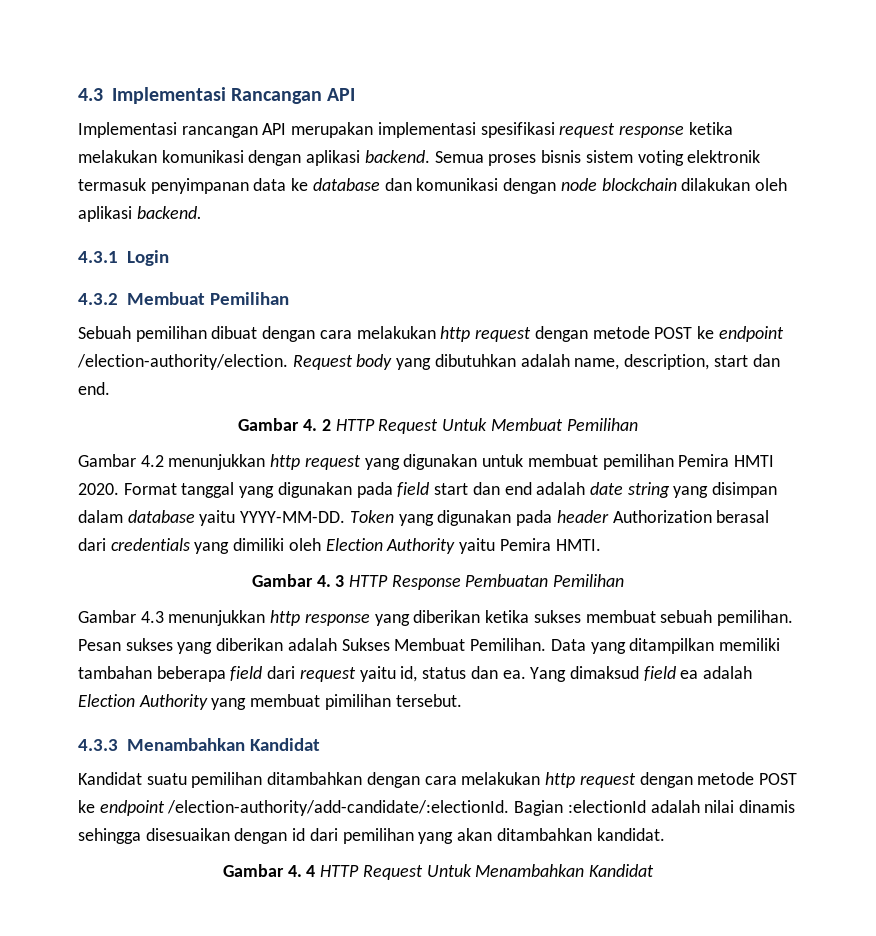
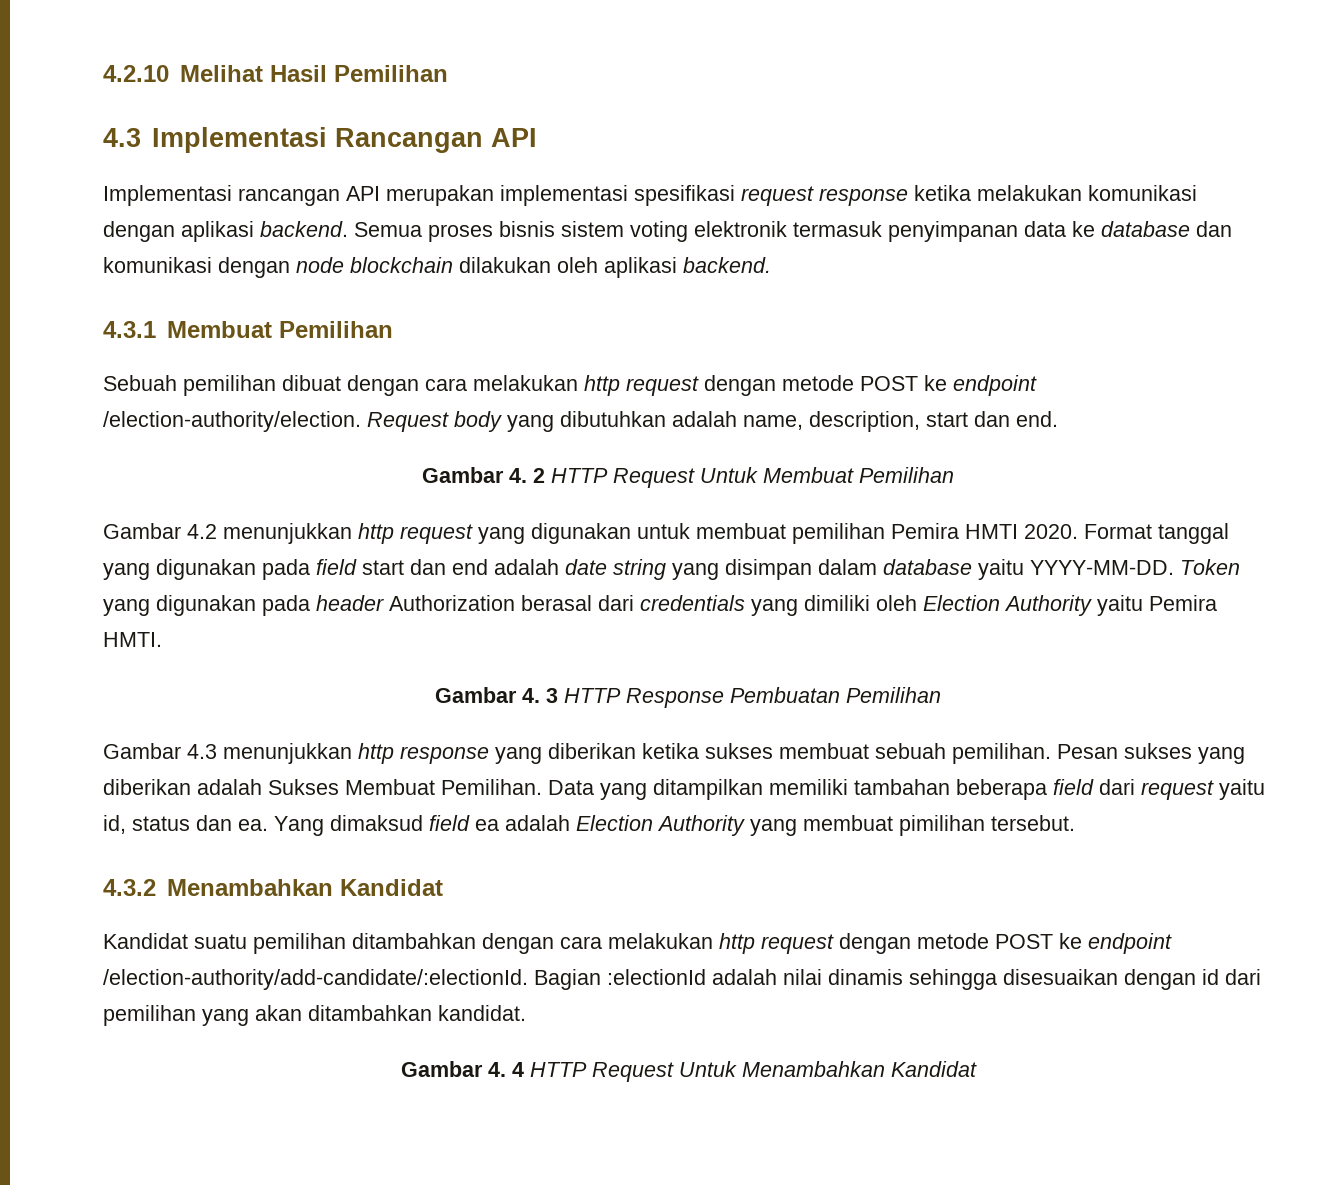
(78, 94) none -> [103,65,448,82] 4.2.10 Melihat Hasil Pemilihan //
[126,250,169,266] [78,293,118,305] Login // 4.3.2 -> (156, 329) none
[78,739,118,751] 4.3.3 -> [103,879,156,896] 4.3.2

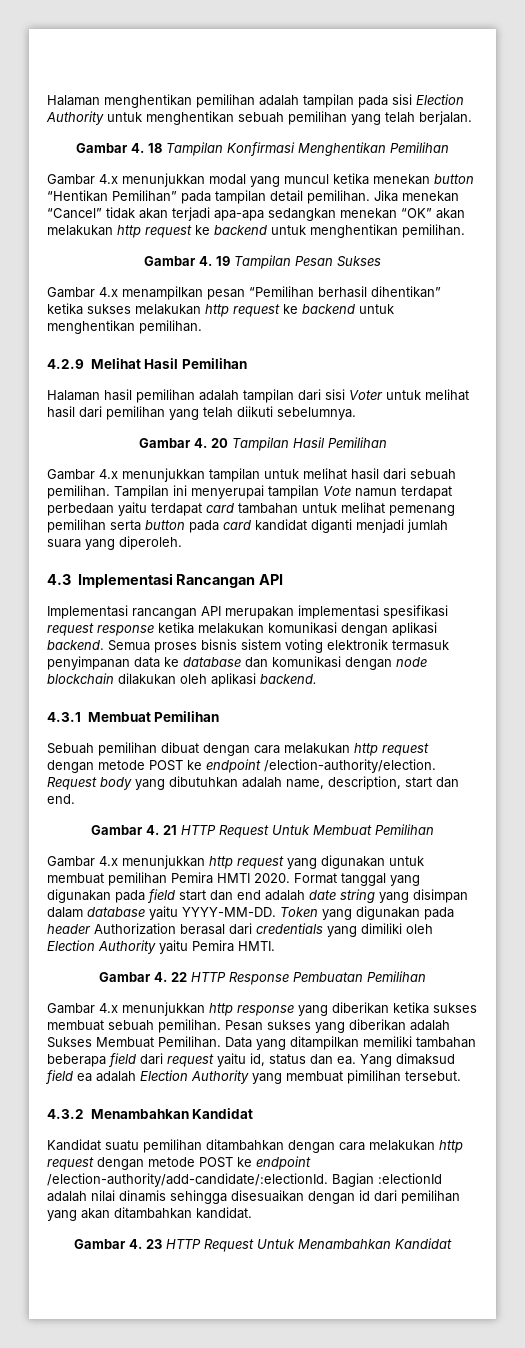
[103,65,448,82] 4.2.10 Melihat Hasil Pemilihan -> [47,94,464,108] [46,111,472,125] [76,142,449,156] [47,173,474,187] [47,190,459,204] [47,207,465,221] [47,224,465,238] [144,255,381,269] [47,286,441,300] [47,303,394,317] [47,320,202,334] [47,358,247,369] [47,389,469,403] [47,406,356,420] [138,437,387,451] [47,468,456,482] [47,485,452,499] [47,502,455,516] [47,519,448,533] [47,536,182,550] Halaman menghentikan pemilihan adalah tampilan pada sisi Election Authority untuk menghentikan sebuah pemilihan yang telah berjalan. // Gambar 4. 18 Tampilan Konfirmasi Menghentikan Pemilihan // Gambar 4.x menunjukkan modal yang muncul ketika menekan button “Hentikan Pemilihan” pada tampilan detail pemilihan. Jika menekan “Cancel” tidak akan terjadi apa-apa sedangkan menekan “OK” akan melakukan http request ke backend untuk menghentikan pemilihan. // Gambar 4. 19 Tampilan Pesan Sukses // Gambar 4.x menampilkan pesan “Pemilihan berhasil dihentikan” ketika sukses melakukan http request ke backend untuk menghentikan pemilihan. // 4.2.9 Melihat Hasil Pemilihan // Halaman hasil pemilihan adalah tampilan dari sisi Voter untuk melihat hasil dari pemilihan yang telah diikuti sebelumnya. // Gambar 4. 20 Tampilan Hasil Pemilihan // Gambar 4.x menunjukkan tampilan untuk melihat hasil dari sebuah pemilihan. Tampilan ini menyerupai tampilan Vote namun terdapat perbedaan yaitu terdapat card tambahan untuk melihat pemenang pemilihan serta button pada card kandidat diganti menjadi jumlah suara yang diperoleh.
[533,468,545,483] 2 -> [163,825,177,835] 21
[187,524,217,539] 4.2 -> [99,856,118,866] 4.x
[546,688,558,703] 3 -> [171,972,187,982] 22
[187,744,217,759] 4.3 -> [99,1003,118,1013] 4.x
[511,1062,524,1077] 4 -> [146,1239,162,1249] 23

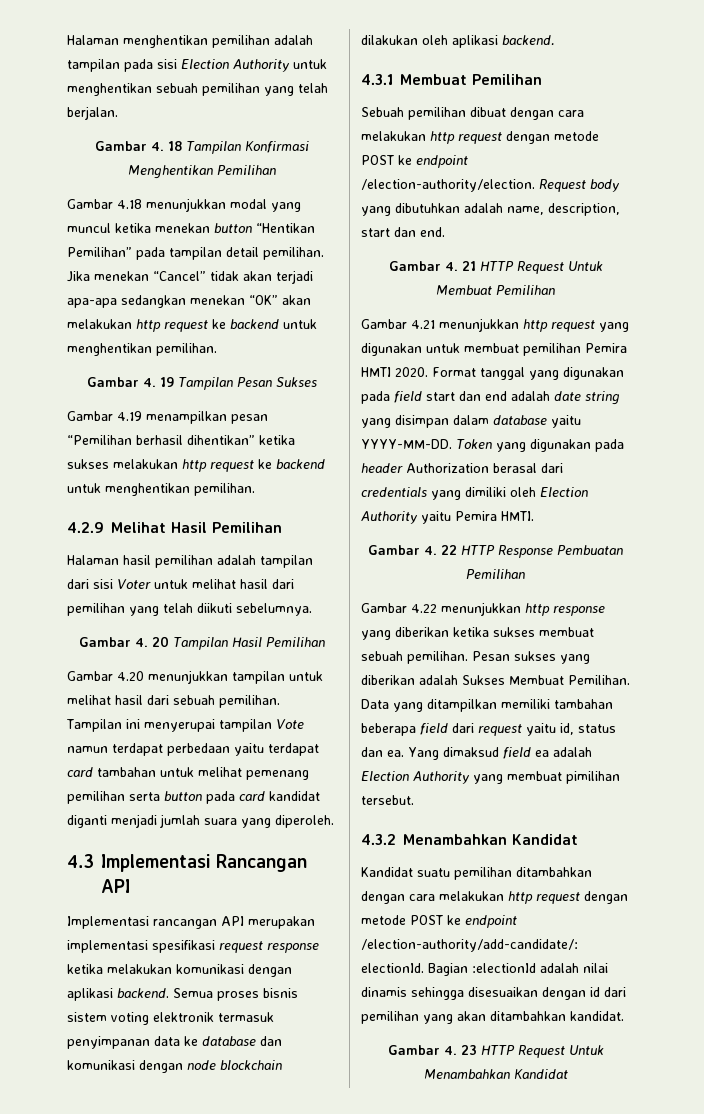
[99,174,118,184] 4.x -> [117,199,142,209] 4.18
[99,287,118,297] 4.x -> [117,411,142,421] 4.19
[99,469,118,479] 4.x -> [117,671,144,681] 4.20
[99,856,118,866] 4.x -> [411,320,435,329] 4.21
[99,1003,118,1013] 4.x -> [411,604,437,613] 4.22

